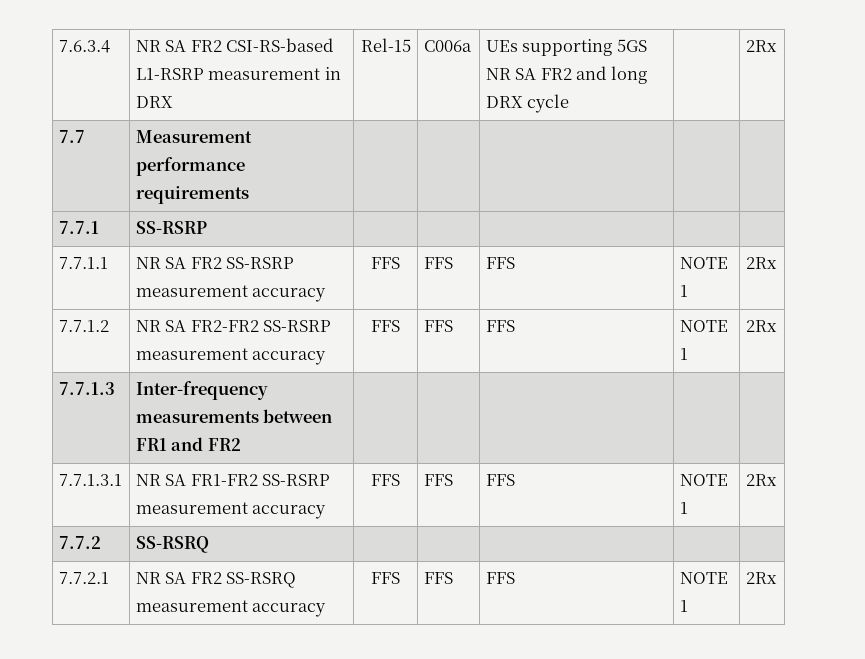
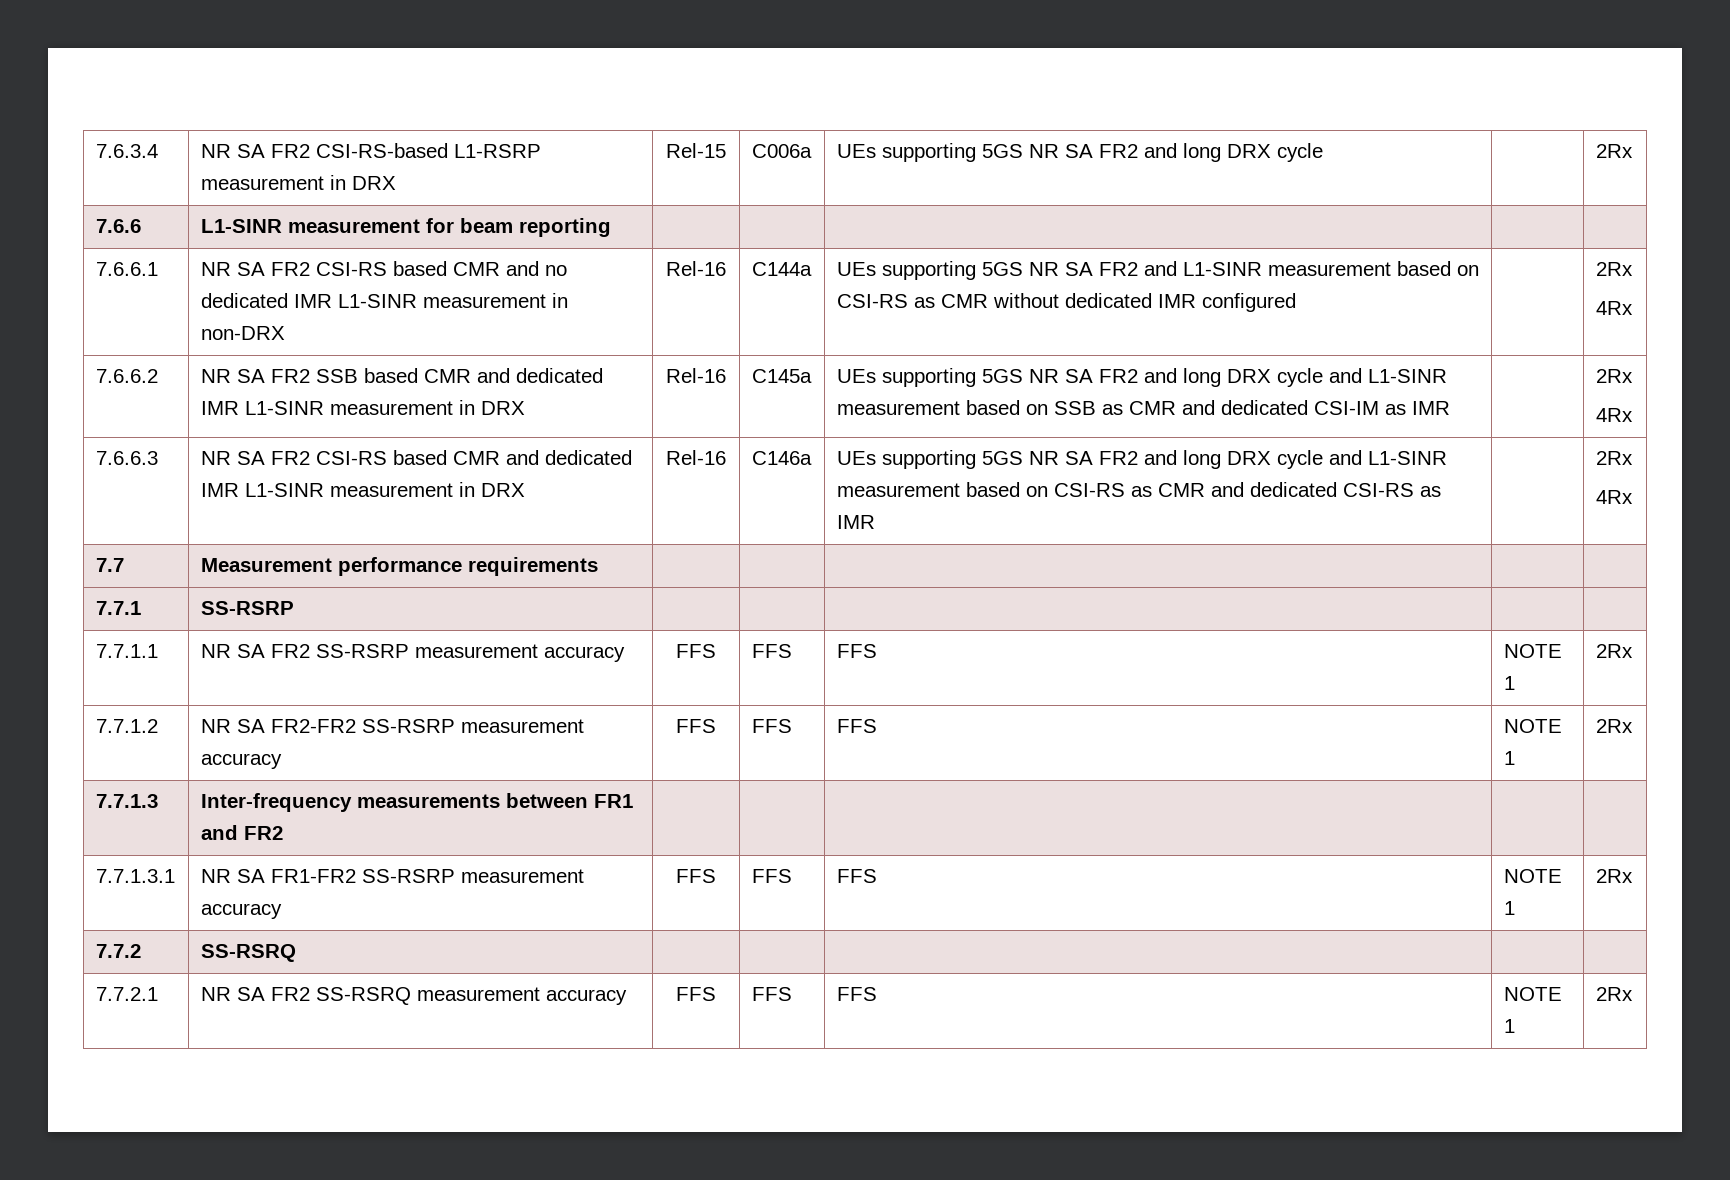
(777, 46) none -> [95,219,141,233] [200,218,611,237] [95,262,158,276] [200,261,567,276] [200,293,568,308] [200,326,285,340] [666,261,726,276] [751,262,812,276] [836,261,1479,280] [836,293,1296,312] [1595,262,1633,276] [1595,301,1633,315] [95,369,158,383] [200,368,603,383] [200,400,525,415] [666,368,726,383] [751,369,812,383] [836,368,1447,387] [836,400,1450,415] [1595,369,1633,383] [1595,408,1633,422] [95,451,158,465] [200,450,632,465] [200,482,525,497] [666,450,726,465] [751,451,812,465] [836,450,1447,469] [836,482,1441,497] [836,515,875,529] [1595,451,1633,465] [1595,490,1633,504] // 7.6.6 | L1-SINR measurement for beam reporting | | | | | // 7.6.6.1 | NR SA FR2 CSI-RS based CMR and no dedicated IMR L1-SINR measurement in non-DRX | Rel-16 | C144a | UEs supporting 5GS NR SA FR2 and L1-SINR measurement based on CSI-RS as CMR without dedicated IMR configured | | 2Rx // 4Rx // 7.6.6.2 | NR SA FR2 SSB based CMR and dedicated IMR L1-SINR measurement in DRX | Rel-16 | C145a | UEs supporting 5GS NR SA FR2 and long DRX cycle and L1-SINR measurement based on SSB as CMR and dedicated CSI-IM as IMR | | 2Rx // 4Rx // 7.6.6.3 | NR SA FR2 CSI-RS based CMR and dedicated IMR L1-SINR measurement in DRX | Rel-16 | C146a | UEs supporting 5GS NR SA FR2 and long DRX cycle and L1-SINR measurement based on CSI-RS as CMR and dedicated CSI-RS as IMR | | 2Rx // 4Rx

